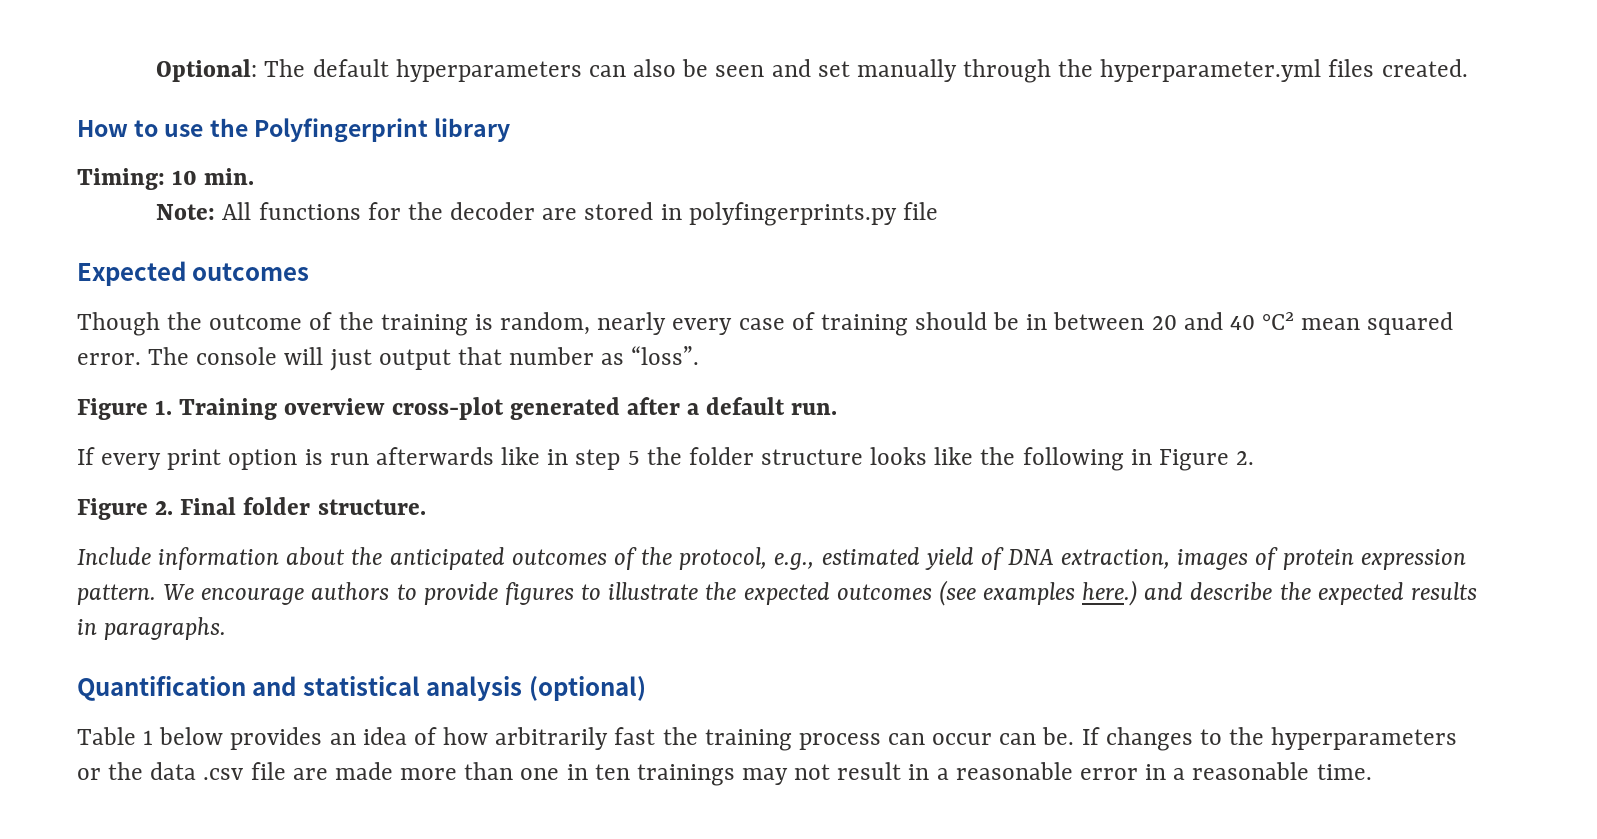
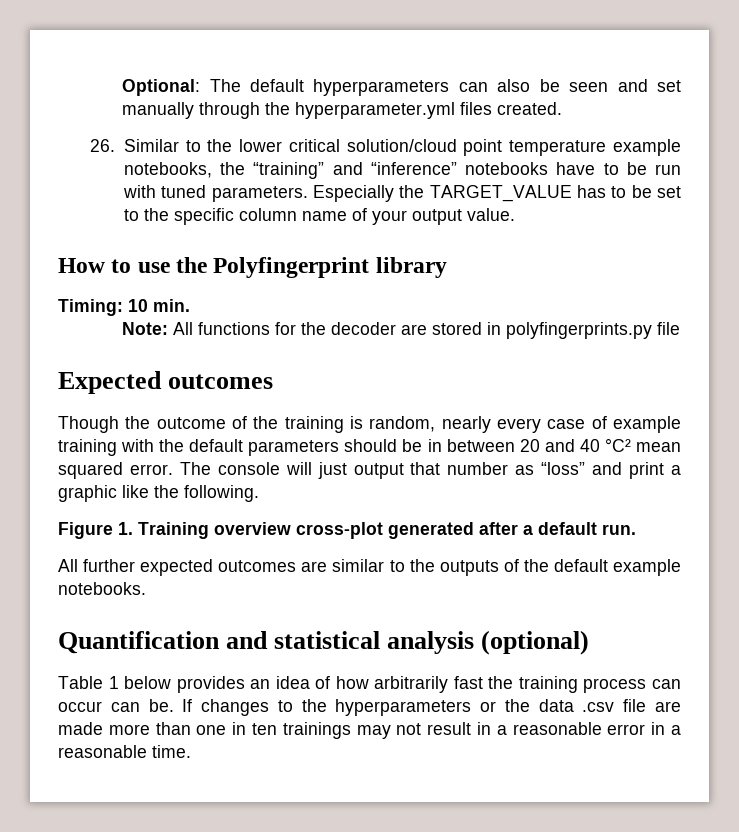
(1468, 68) none -> [90,139,681,156] [123,162,682,179] [122,185,682,202] [123,208,515,225] // 26. Similar to the lower critical solution/cloud point temperature example notebooks, the “training” and “inference” notebooks have to be run with tuned parameters. Especially the TARGET_VALUE has to be set to the specific column name of your output value.
[820,314,908,336] training -> [613,416,681,433] [58,439,340,456] example training with the default parameters
[631,346,700,365] “loss”. -> [541,462,681,479] [58,485,259,502] “loss” and print a graphic like the following.
[77,447,1255,471] [77,497,426,520] [77,547,1466,570] [77,580,1477,606] [77,617,227,640] If every print option is run afterwards like in step 5 the folder structure looks like the following in Figure 2. // Figure 2. Final folder structure. // Include information about the anticipated outcomes of the protocol, e.g., estimated yield of DNA extraction, images of protein expression pattern. We encourage authors to provide figures to illustrate the expected outcomes (see examples here.) and describe the expected results in paragraphs. -> [58,559,681,576] [58,582,146,595] All further expected outcomes are similar to the outputs of the default example notebooks.

